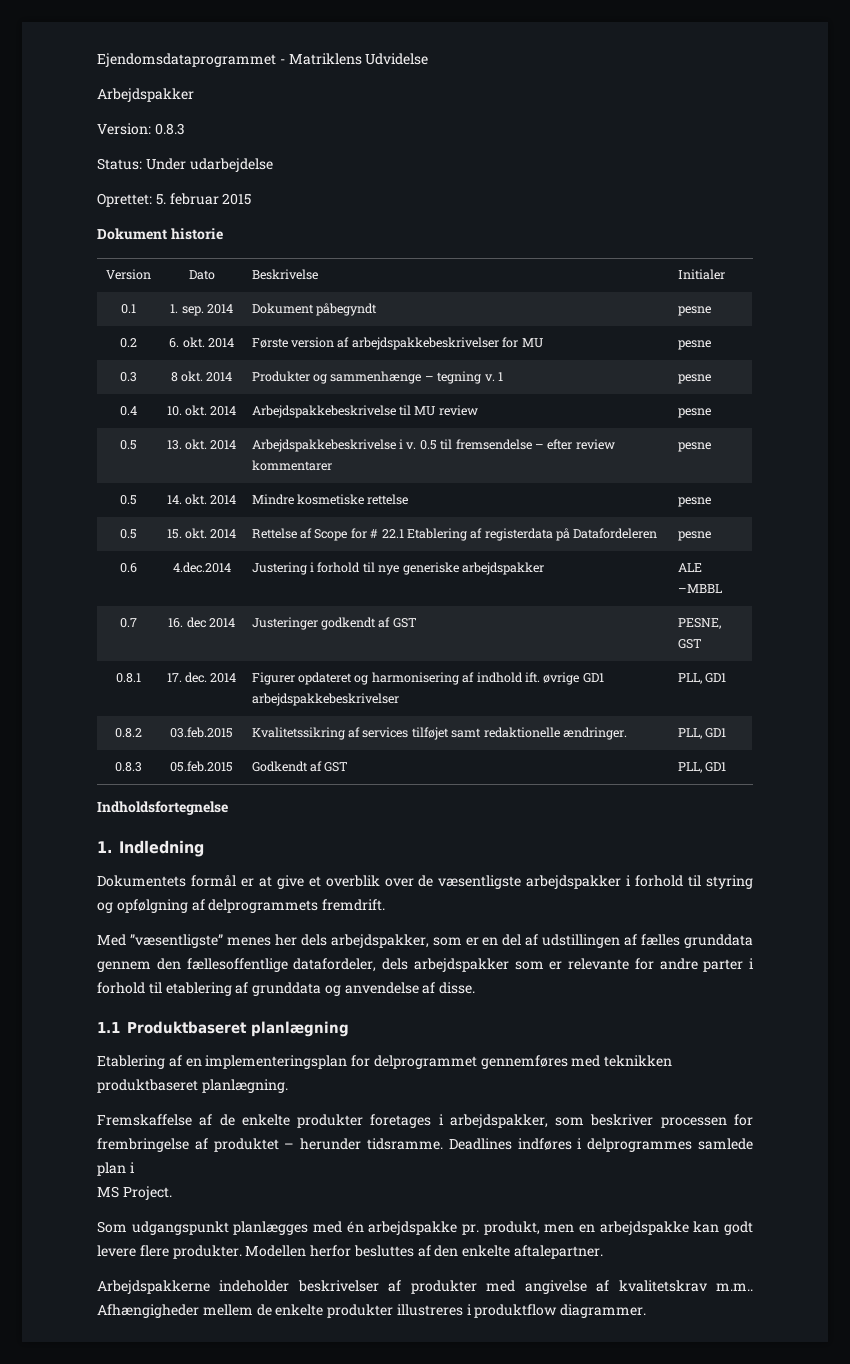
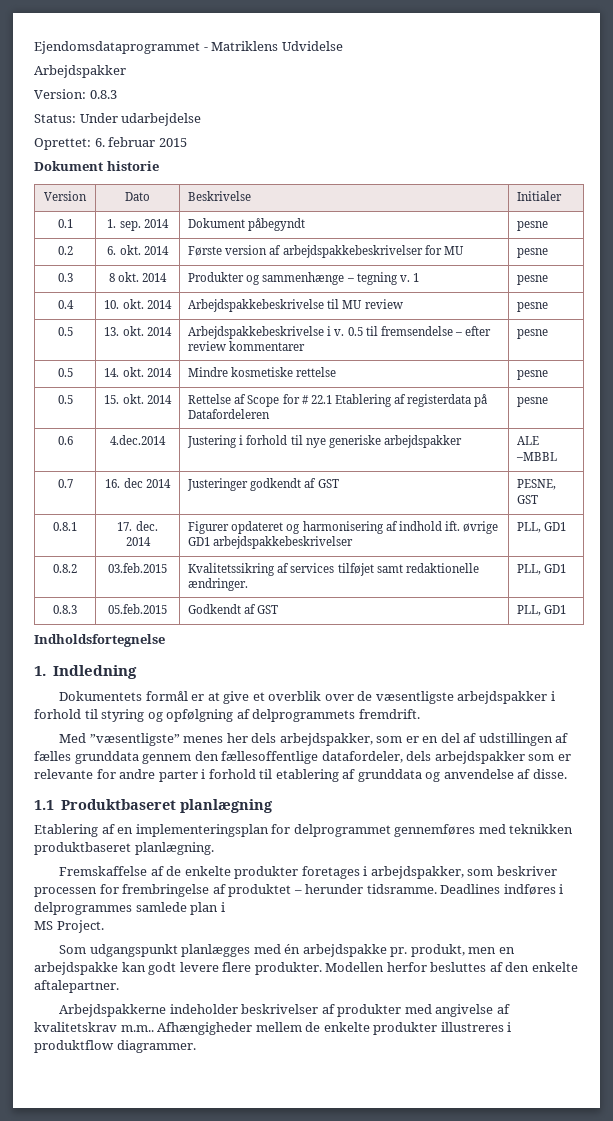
[155,194,166,205] 5. -> [94,138,105,147] 6.

